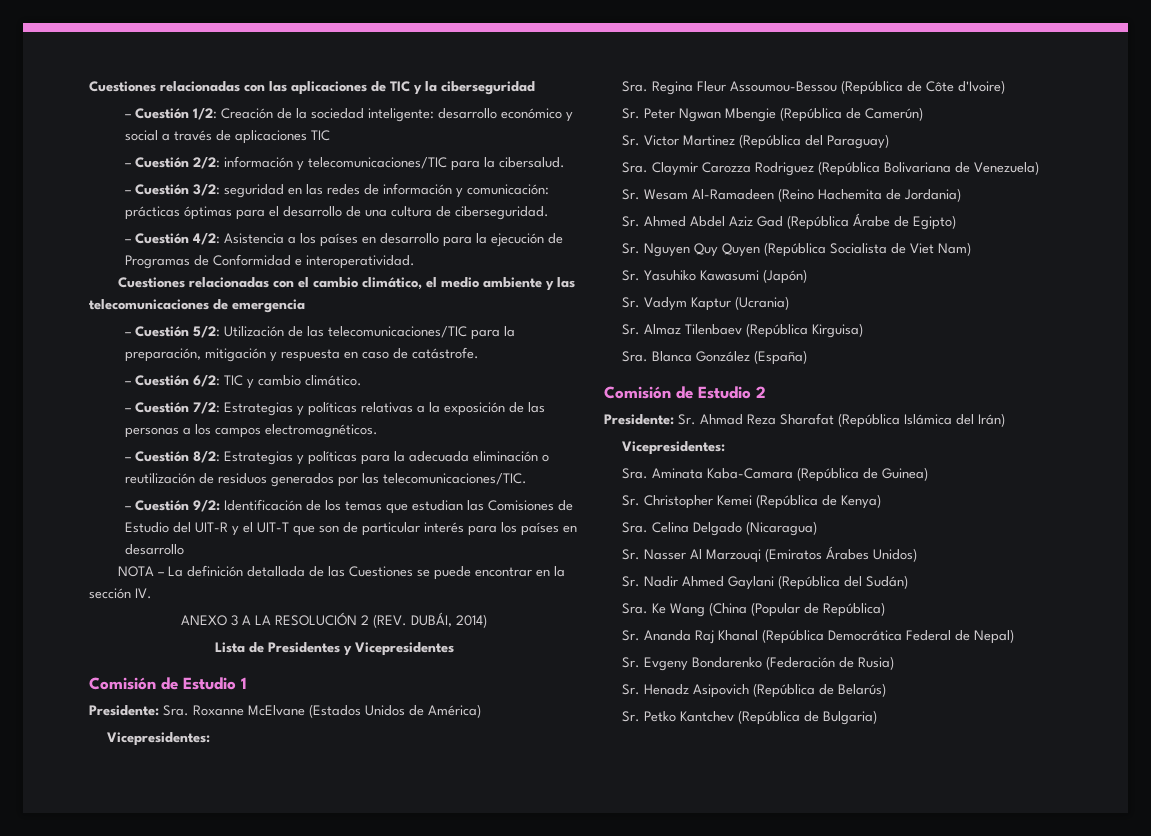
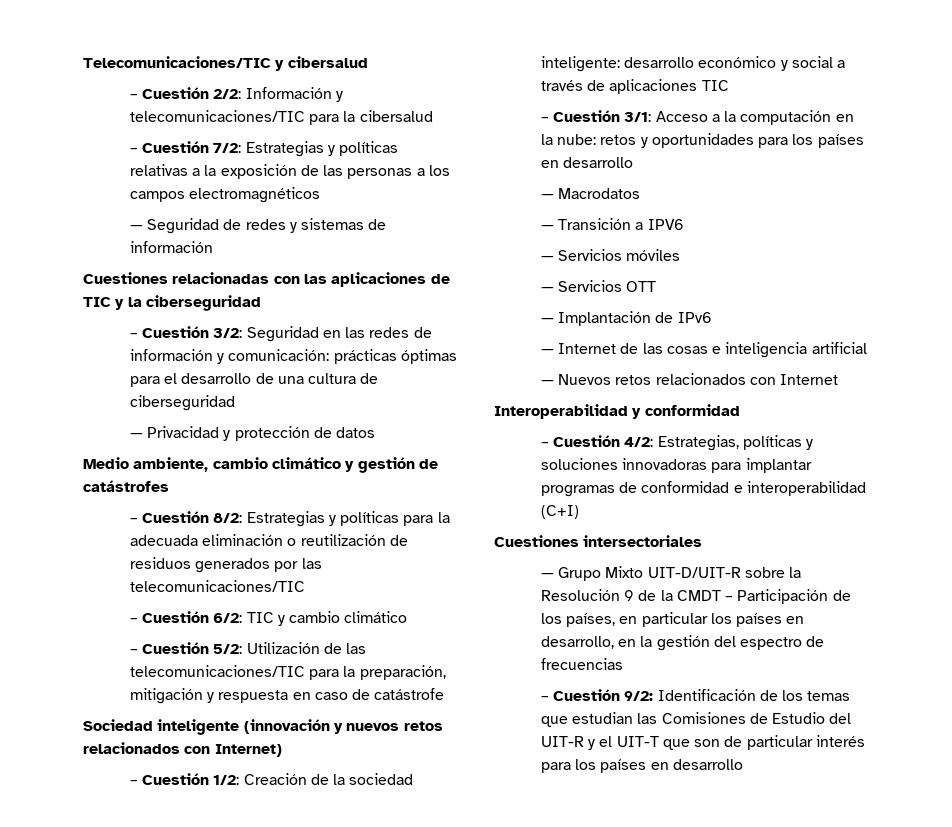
(89, 86) none -> [83,56,368,71] [129,87,343,102] [129,110,433,125] [129,141,399,157] [129,164,451,179] [129,187,320,203] [129,218,387,234] [129,241,213,253] Telecomunicaciones/TIC y cibersalud // – Cuestión 2/2: Información y telecomunicaciones/TIC para la cibersalud // – Cuestión 7/2: Estrategias y políticas relativas a la exposición de las personas a los campos electromagnéticos // — Seguridad de redes y sistemas de información //
(535, 88) none -> [129,326,432,342] [129,349,457,364] [129,373,379,387] [129,395,235,411] [129,426,376,441] [83,457,438,473] [83,480,169,492] [129,511,450,527] [129,534,408,546] [129,557,322,573] [129,580,305,592] [129,611,408,626] [129,642,367,654] [129,665,446,680] [129,688,445,704] [83,719,443,735] [83,742,282,757] // – Cuestión 3/2: Seguridad en las redes de información y comunicación: prácticas óptimas para el desarrollo de una cultura de ciberseguridad // — Privacidad y protección de datos // Medio ambiente, cambio climático y gestión de catástrofes // – Cuestión 8/2: Estrategias y políticas para la adecuada eliminación o reutilización de residuos generados por las telecomunicaciones/TIC // – Cuestión 6/2: TIC y cambio climático // – Cuestión 5/2: Utilización de las telecomunicaciones/TIC para la preparación, mitigación y respuesta en caso de catástrofe // Sociedad inteligente (innovación y nuevos retos relacionados con Internet)
[193,156,566,171] [125,183,550,198] [125,206,550,220] [125,233,564,247] [125,254,416,269] [117,277,575,291] [89,299,305,313] [125,326,516,340] [125,347,480,362] [125,375,363,389] [125,402,546,416] [125,424,379,438] [125,451,550,465] [125,473,528,487] 2/2: información y telecomunicaciones/TIC para la cibersalud. // – Cuestión 3/2: seguridad en las redes de información y comunicación: prácticas óptimas para el desarrollo de una cultura de ciberseguridad. // – Cuestión 4/2: Asistencia a los países en desarrollo para la ejecución de Programas de Conformidad e interoperatividad. // Cuestiones relacionadas con el cambio climático, el medio ambiente y las telecomunicaciones de emergencia // – Cuestión 5/2: Utilización de las telecomunicaciones/TIC para la preparación, mitigación y respuesta en caso de catástrofe. // – Cuestión 6/2: TIC y cambio climático. // – Cuestión 7/2: Estrategias y políticas relativas a la exposición de las personas a los campos electromagnéticos. // – Cuestión 8/2: Estrategias y políticas para la adecuada eliminación o reutilización de residuos generados por las telecomunicaciones/TIC. -> [624,110,854,125] [540,133,864,148] [540,157,633,168] [540,188,640,199] [540,218,684,230] [540,249,681,261] [540,280,657,292] [540,311,712,326] [540,342,867,358] [540,373,839,385] [494,404,740,419] [540,435,814,451] [540,458,812,473] [540,481,866,497] [540,505,579,519] [494,535,703,547] [540,566,802,581] [540,589,851,604] [540,612,805,627] [540,635,825,651] [540,658,623,670] 3/1: Acceso a la computación en la nube: retos y oportunidades para los países en desarrollo // — Macrodatos // — Transición a IPV6 // — Servicios móviles // — Servicios OTT // — Implantación de IPv6 // — Internet de las cosas e inteligencia artificial // — Nuevos retos relacionados con Internet // Interoperabilidad y conformidad // – Cuestión 4/2: Estrategias, políticas y soluciones innovadoras para implantar programas de conformidad e interoperabilidad (C+I) // Cuestiones intersectoriales // — Grupo Mixto UIT-D/UIT-R sobre la Resolución 9 de la CMDT – Participación de los países, en particular los países en desarrollo, en la gestión del espectro de frecuencias
[117,565,565,580] [89,588,152,599] [181,612,487,628] [214,642,454,656] [89,677,247,690] [89,704,481,718] [107,732,211,746] [622,80,1006,95] [622,107,924,122] [622,134,890,149] [622,161,1040,176] [622,188,962,202] [622,213,957,230] [622,242,972,257] [622,269,808,284] [622,296,790,311] [622,323,864,338] [622,350,808,365] [604,386,766,399] [604,413,1005,428] [622,441,726,455] [622,467,929,482] [622,494,882,509] [622,521,818,536] [622,546,918,563] [622,575,909,590] [622,602,886,617] [622,629,1015,644] [622,656,895,671] [622,683,887,698] [622,710,878,725] // NOTA – La definición detallada de las Cuestiones se puede encontrar en la sección IV. // ANEXO 3 A LA RESOLUCIÓN 2 (REV. DUBÁI, 2014) // Lista de Presidentes y Vicepresidentes // Comisión de Estudio 1 // Presidente: Sra. Roxanne McElvane (Estados Unidos de América) // Vicepresidentes: // Sra. Regina Fleur Assoumou-Bessou (República de Côte d'Ivoire) // Sr. Peter Ngwan Mbengie (República de Camerún) // Sr. Victor Martinez (República del Paraguay) // Sra. Claymir Carozza Rodriguez (República Bolivariana de Venezuela) // Sr. Wesam Al-Ramadeen (Reino Hachemita de Jordania) // Sr. Ahmed Abdel Aziz Gad (República Árabe de Egipto) // Sr. Nguyen Quy Quyen (República Socialista de Viet Nam) // Sr. Yasuhiko Kawasumi (Japón) // Sr. Vadym Kaptur (Ucrania) // Sr. Almaz Tilenbaev (República Kirguisa) // Sra. Blanca González (España) // Comisión de Estudio 2 // Presidente: Sr. Ahmad Reza Sharafat (República Islámica del Irán) // Vicepresidentes: // Sra. Aminata Kaba-Camara (República de Guinea) // Sr. Christopher Kemei (República de Kenya) // Sra. Celina Delgado (Nicaragua) // Sr. Nasser Al Marzouqi (Emiratos Árabes Unidos) // Sr. Nadir Ahmed Gaylani (República del Sudán) // Sra. Ke Wang (China (Popular de República) // Sr. Ananda Raj Khanal (República Democrática Federal de Nepal) // Sr. Evgeny Bondarenko (Federación de Rusia) // Sr. Henadz Asipovich (República de Belarús) // Sr. Petko Kantchev (República de Bulgaria) -> (743, 764) none

